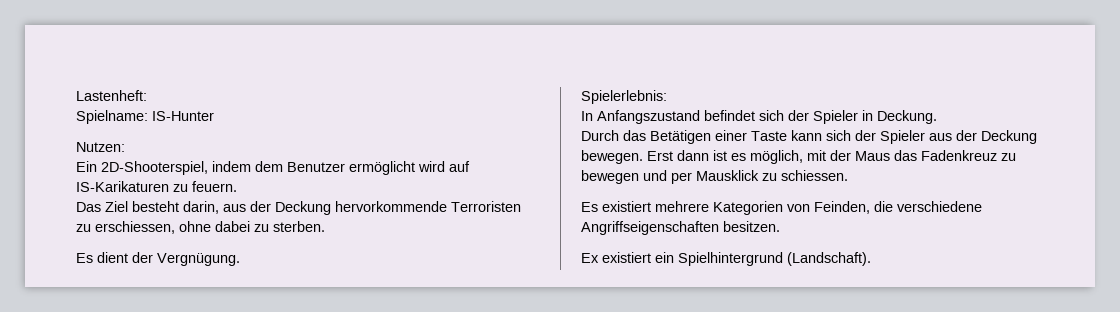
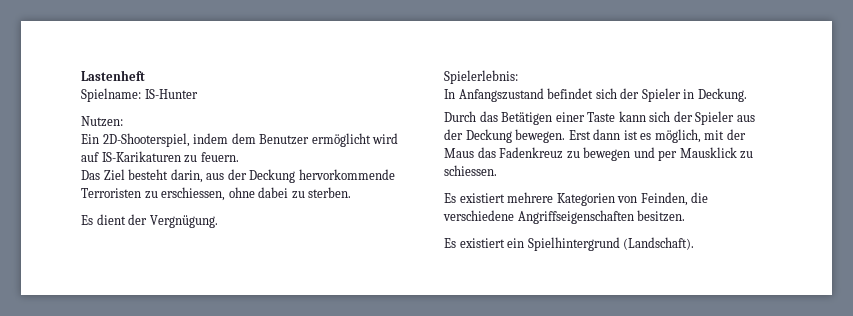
[76,90,147,101] Lastenheft: -> [81,70,145,81] Lastenheft
[581,253,599,263] Ex -> [444,238,456,248] Es

